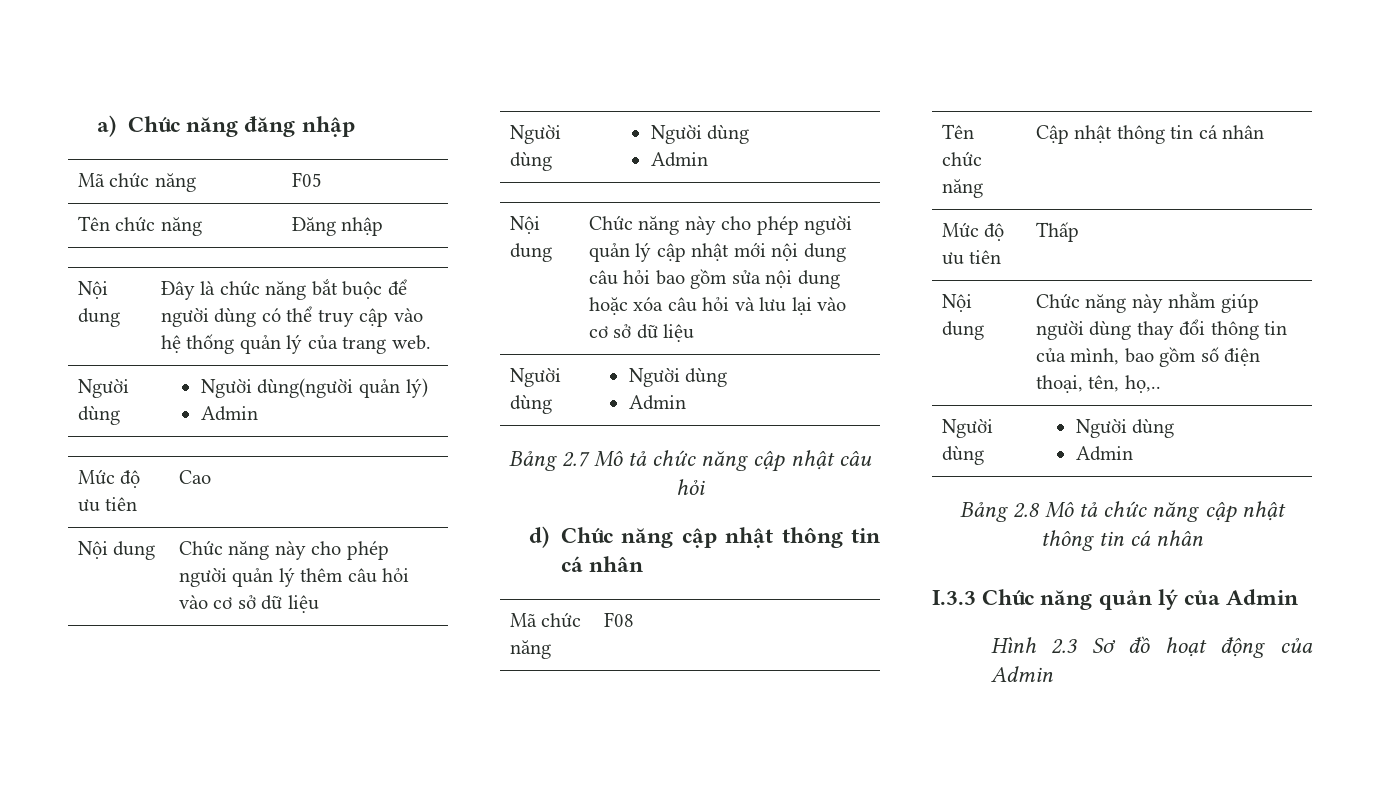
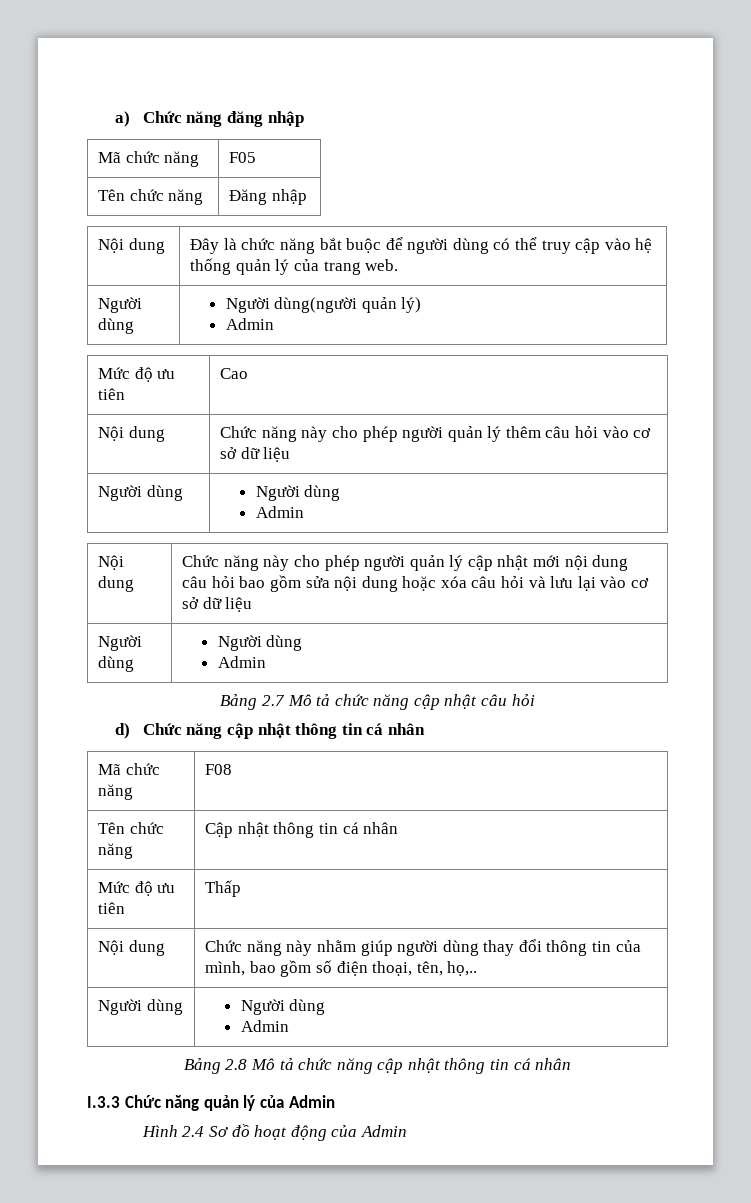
[1051,639,1078,654] 2.3 -> [182,1126,205,1137] 2.4

